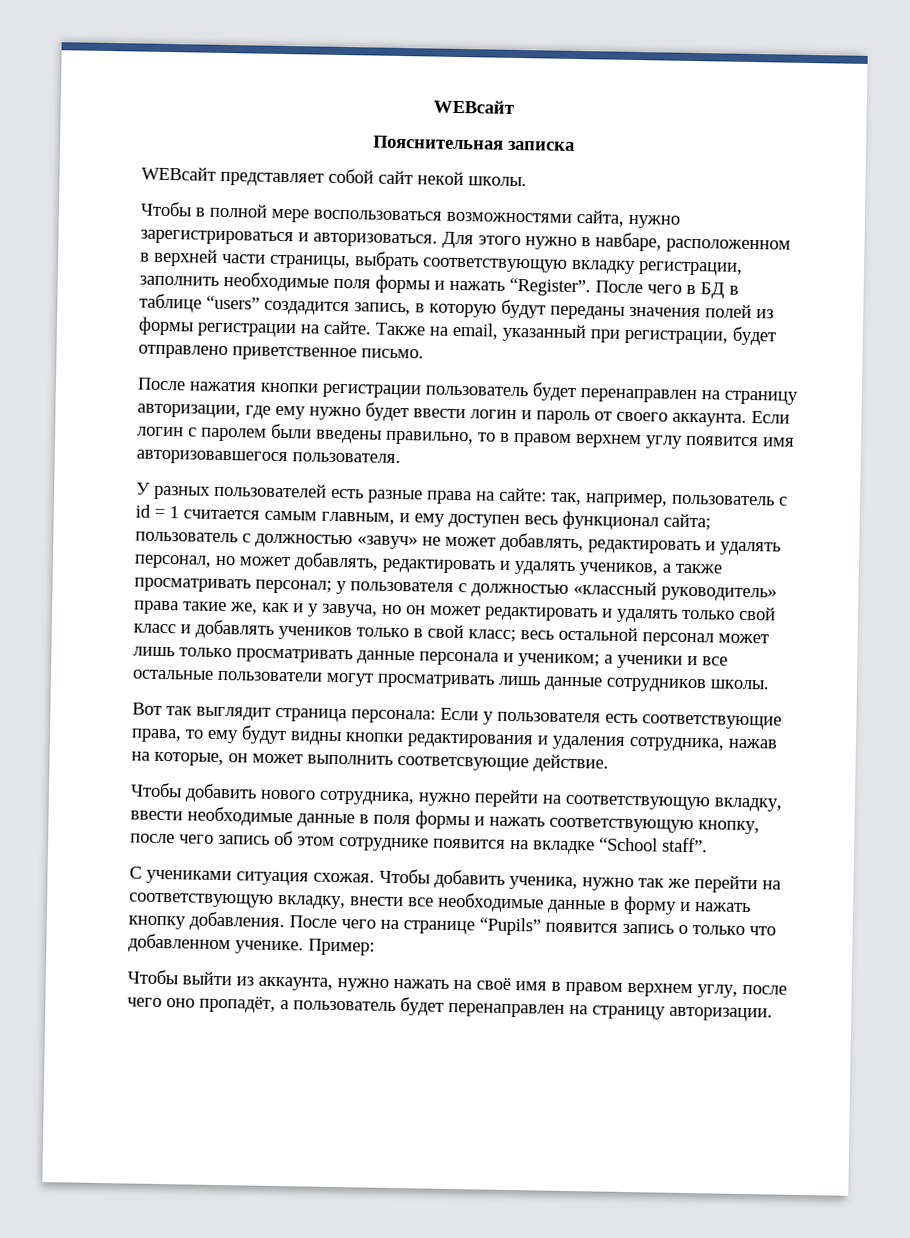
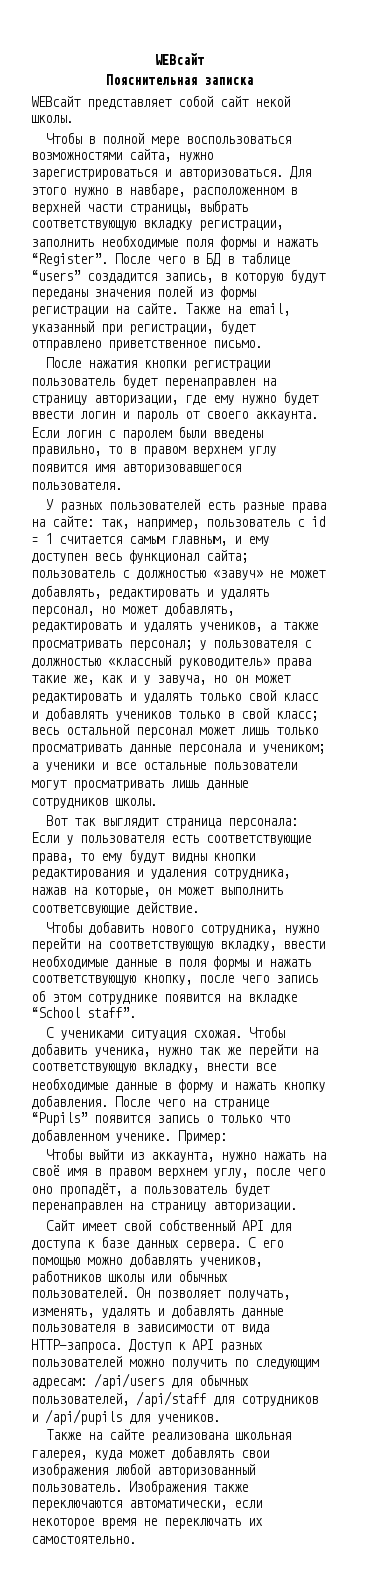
(773, 1014) none -> [45,1219,291,1233] [31,1236,283,1251] [31,1253,262,1267] [31,1270,228,1285] [31,1287,290,1300] [31,1304,283,1318] [31,1324,269,1334] [31,1339,263,1353] [31,1356,319,1369] [31,1373,249,1389] [31,1391,318,1407] [31,1409,220,1425] [45,1429,291,1443] [31,1446,269,1461] [31,1463,255,1478] [31,1480,248,1495] [31,1500,262,1511] [31,1518,263,1529] [31,1536,136,1544] // Сайт имеет свой собственный API для доступа к базе данных сервера. С его помощью можно добавлять учеников, работников школы или обычных пользователей. Он позволяет получать, изменять, удалять и добавлять данные пользователя в зависимости от вида HTTP-запроса. Доступ к API разных пользователей можно получить по следующим адресам: /api/users для обычных пользователей, /api/staff для сотрудников и /api/pupils для учеников. // Также на сайте реализована школьная галерея, куда может добавлять свои изображения любой авторизованный пользователь. Изображения также переключаются автоматически, если некоторое время не переключать их самостоятельно.

